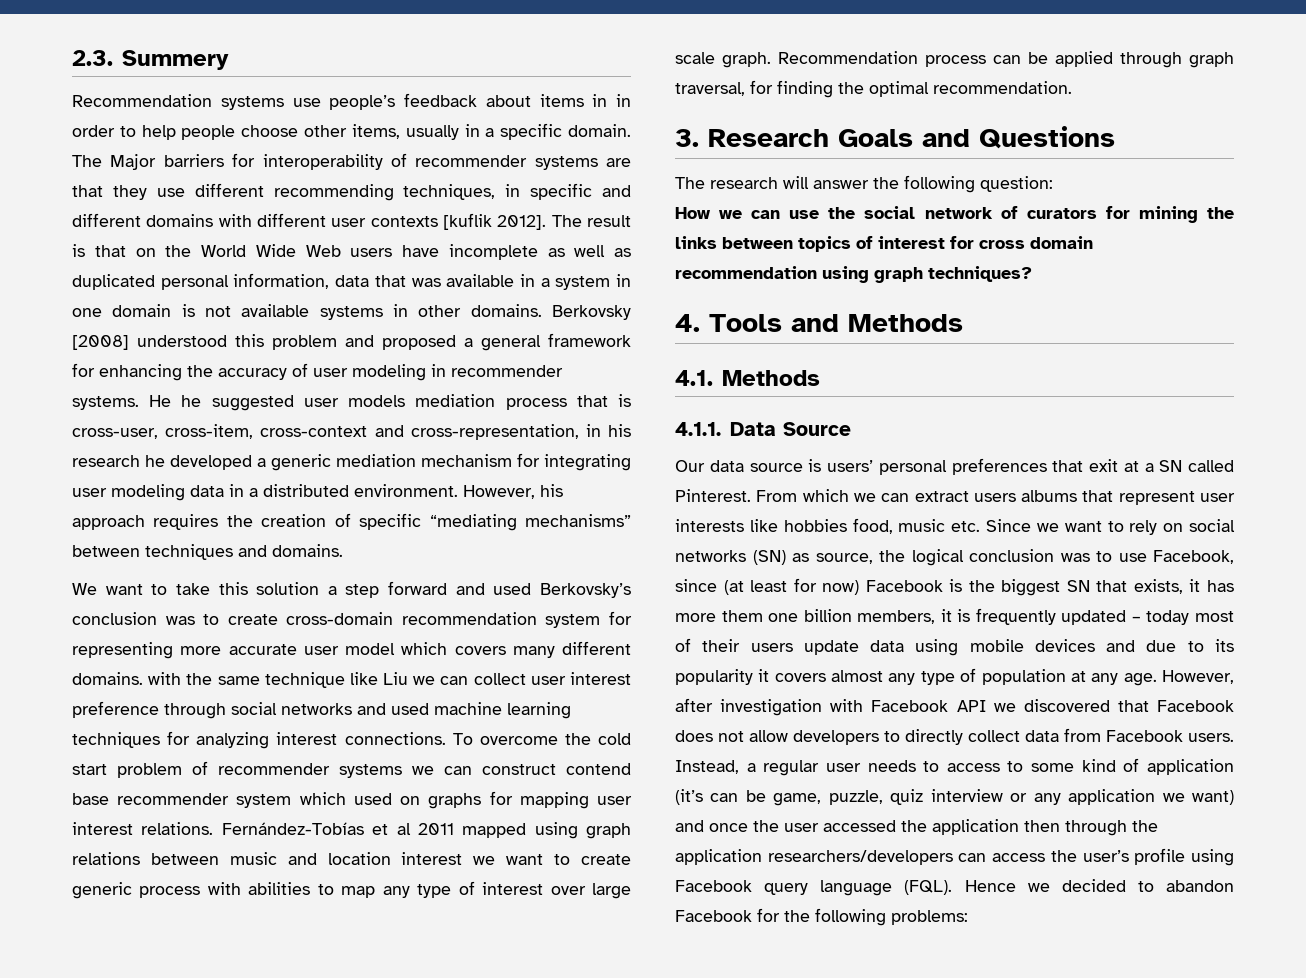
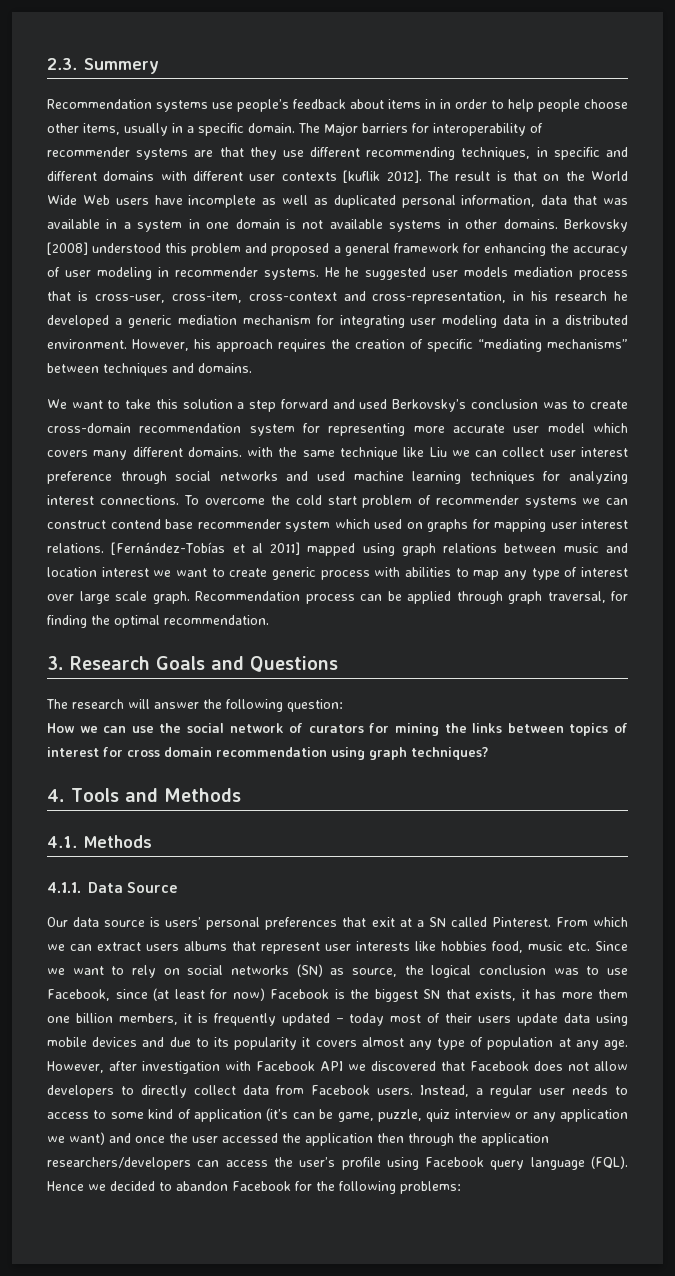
[221,822,364,835] Fernández-Tobías -> [111,542,226,555] [Fernández-Tobías
[417,823,454,835] 2011 -> [270,542,301,555] 2011]

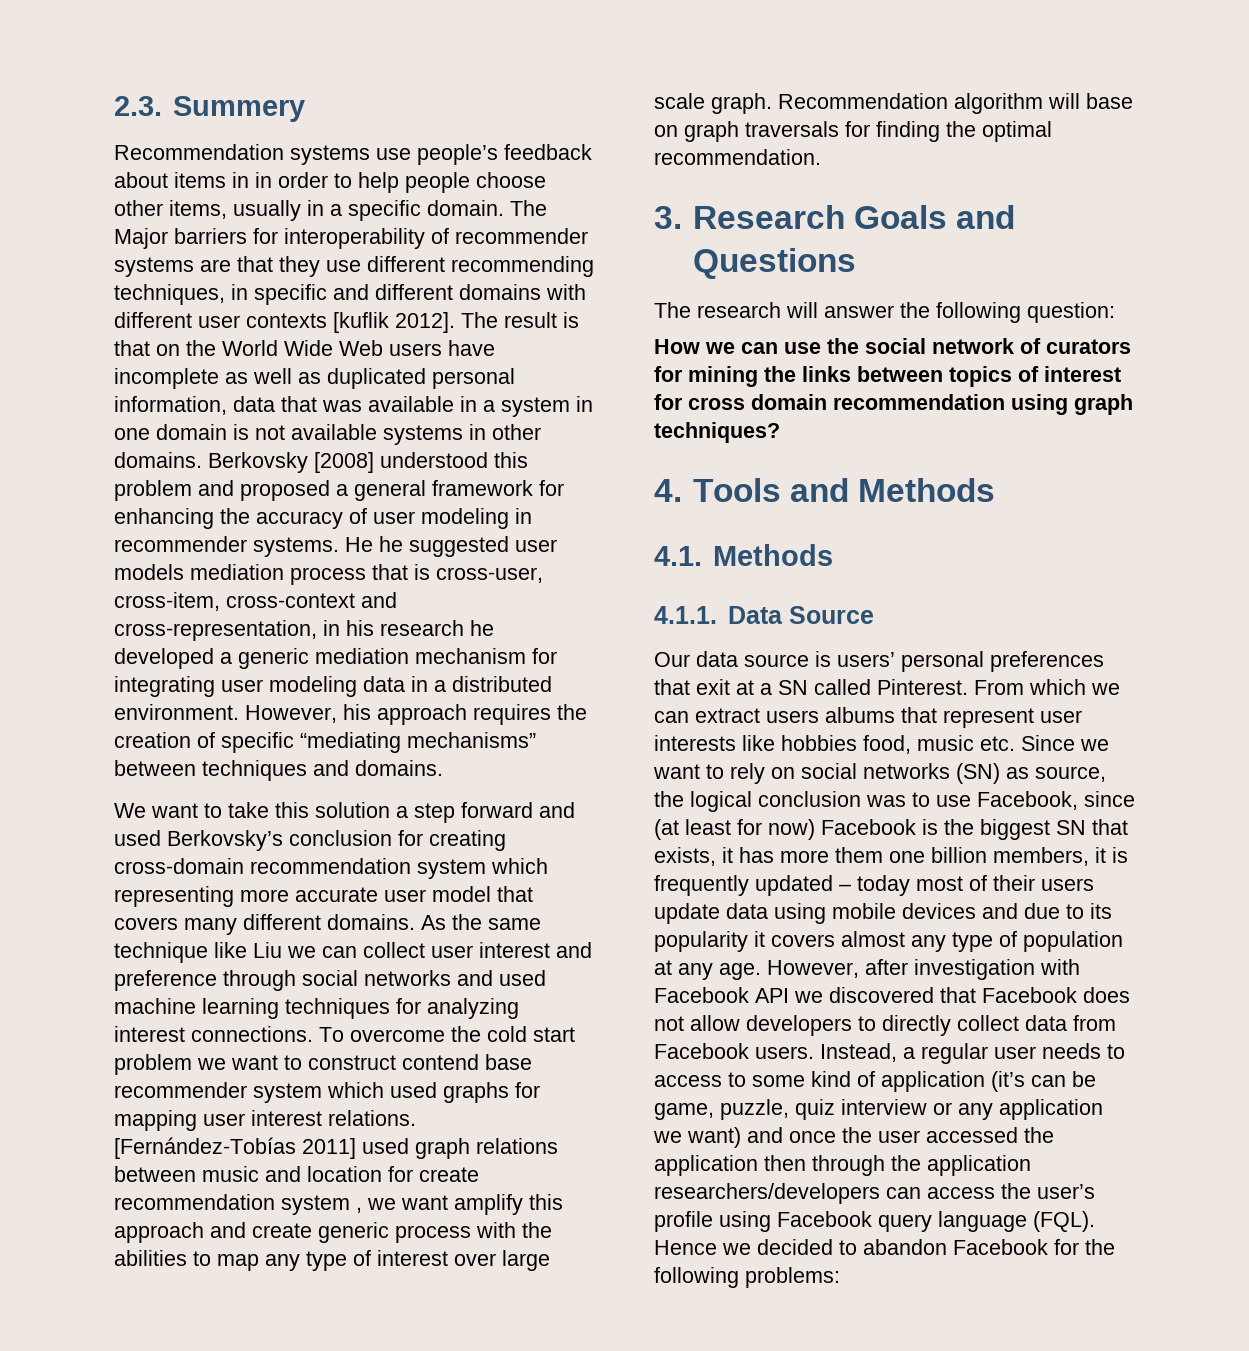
[542,400,628,409] was to create -> [398,830,506,851] for creating
[303,423,320,433] for -> [491,858,548,874] which
[592,423,628,433] which -> [497,886,533,902] that
[247,447,274,457] with -> [421,915,446,930] As
(628, 452) none -> [556,942,592,958] and
[417,495,628,508] of recommender systems we can -> [197,1055,302,1070] we want to
[406,522,423,529] on -> (437, 1090) none
[232,542,395,556] et al 2011] mapped using -> [302,1138,409,1159] 2011] used
[101,567,225,577] interest we want to -> [388,1166,479,1182] [114,1194,563,1215] [114,1222,246,1243] for create recommendation system , we want amplify this approach and
(401, 572) none -> [522,1222,552,1238] the
[305,591,606,604] process can be applied through graph traversal, -> [954,93,1133,114] [654,121,839,142] algorithm will base on graph traversals

